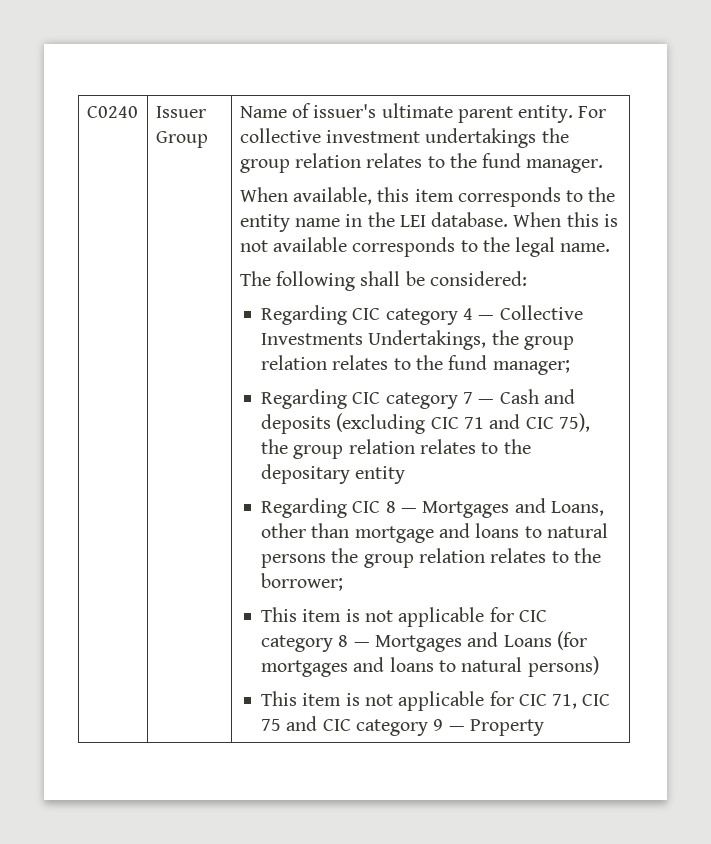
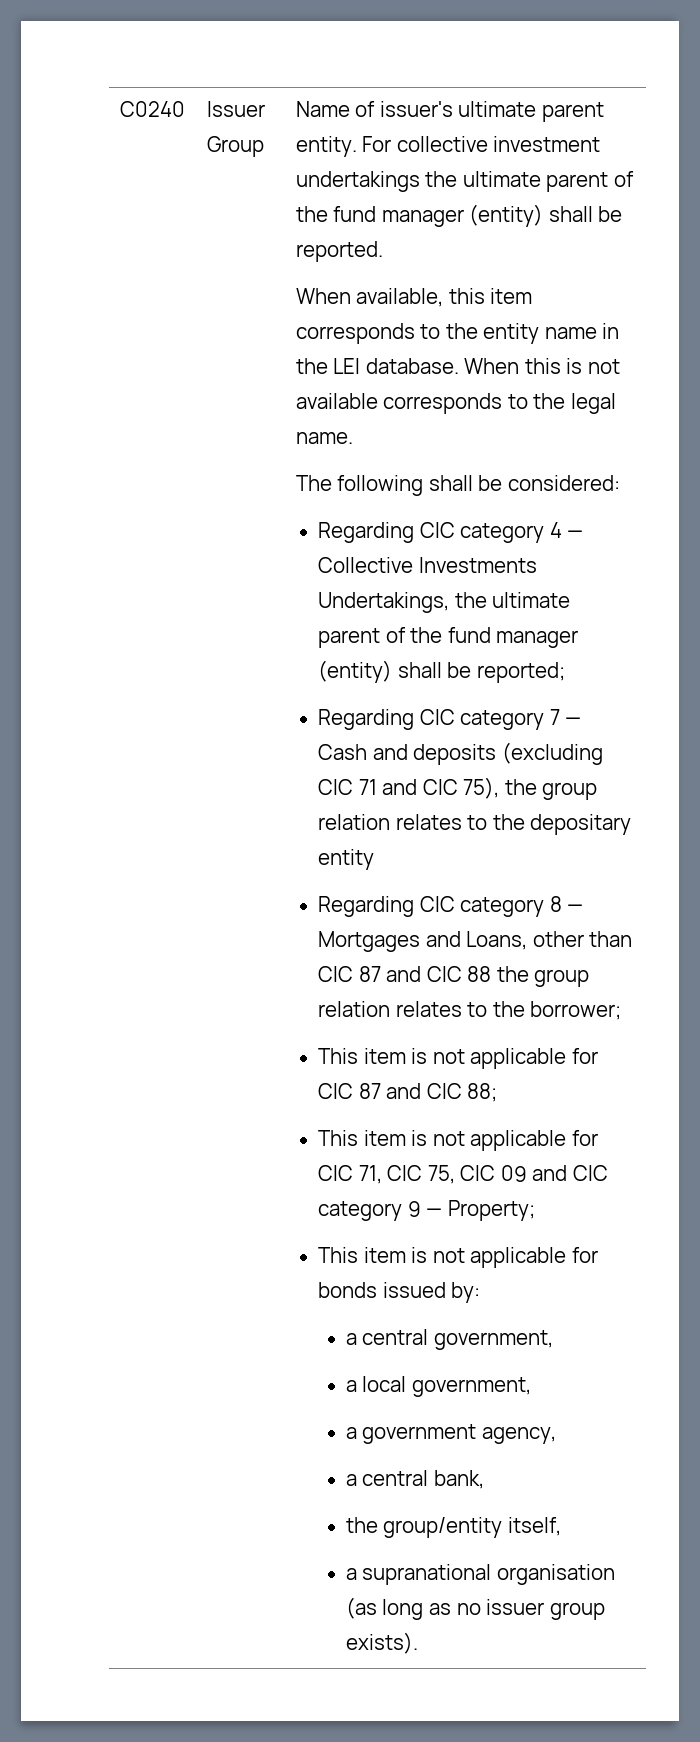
[239,153,604,173] group relation relates to the fund manager. -> [462,171,634,192] [295,204,623,227] [295,241,383,262] ultimate parent of the fund manager (entity) shall be reported.
[523,336,574,350] [261,355,570,375] group relation relates to the fund manager; -> [492,592,571,608] [318,627,579,648] [318,660,565,683] ultimate parent of the fund manager (entity) shall be reported;
(381, 507) none -> [460,897,545,917] category
[354,523,608,543] [261,554,327,568] mortgage and loans to natural persons -> [318,966,492,982] CIC 87 and CIC 88
[261,631,587,652] [261,656,599,677] category 8 — Mortgages and Loans (for mortgages and loans to natural persons) -> [358,1083,498,1102] 87 and CIC 88;
[261,719,282,731] 75 -> [427,1165,527,1184] 75, CIC 09
[469,719,544,736] Property -> [447,1200,535,1221] [318,1247,598,1268] [318,1282,481,1303] [345,1329,554,1350] [345,1376,532,1397] [345,1424,557,1444] [345,1470,485,1489] [345,1517,562,1538] [345,1564,616,1585] [345,1597,605,1620] [345,1632,418,1654] Property; // This item is not applicable for bonds issued by: // a central government, // a local government, // a government agency, // a central bank, // the group/entity itself, // a supranational organisation (as long as no issuer group exists).

